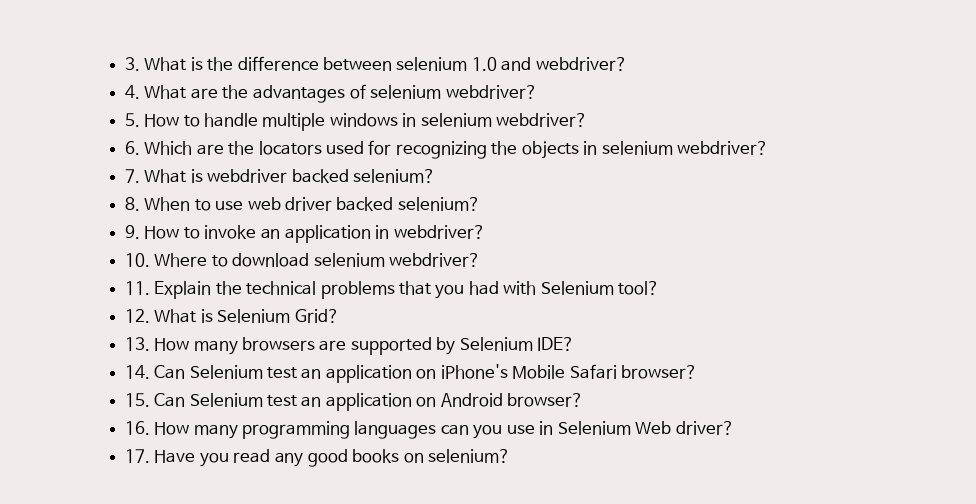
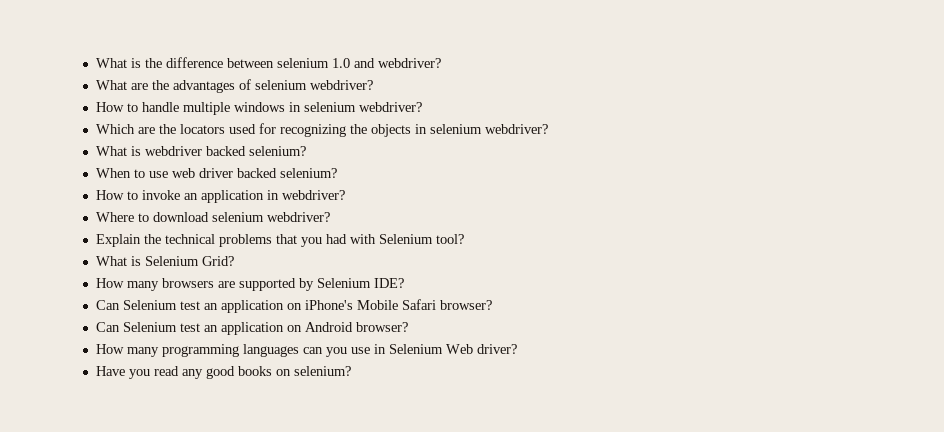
[124,57,140,71] 3. -> (95, 63) none
[124,85,140,99] 4. -> (441, 63) none
[124,113,140,127] 5. -> (373, 85) none
[124,141,140,155] 6. -> (422, 107) none
[124,169,140,183] 7. -> (548, 129) none
[124,197,140,211] 8. -> (306, 151) none
[124,225,140,239] 9. -> (337, 173) none
[124,253,150,267] 10. -> (345, 195) none
[124,281,150,295] 11. -> (330, 217) none
[124,309,150,323] 12. -> (464, 239) none
[124,337,150,351] 13. -> (234, 261) none
[124,365,150,379] 14. -> (404, 283) none
[124,393,150,407] 15. -> (492, 305) none
[124,421,150,435] 16. -> (408, 327) none
[124,449,150,463] 17. -> (517, 349) none

